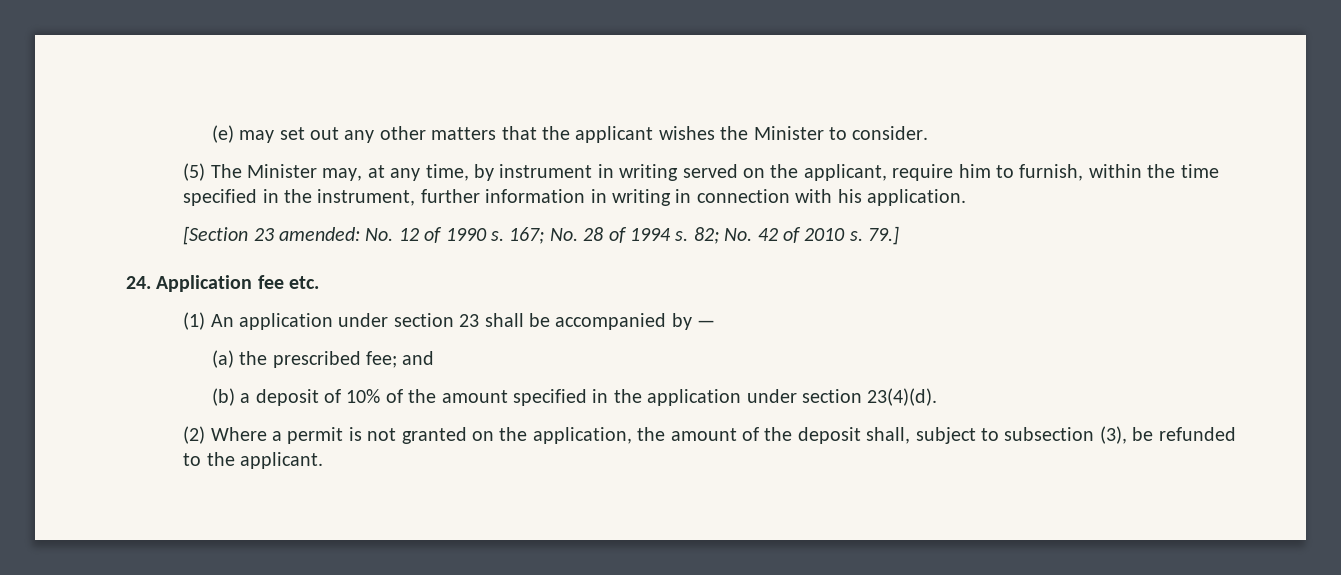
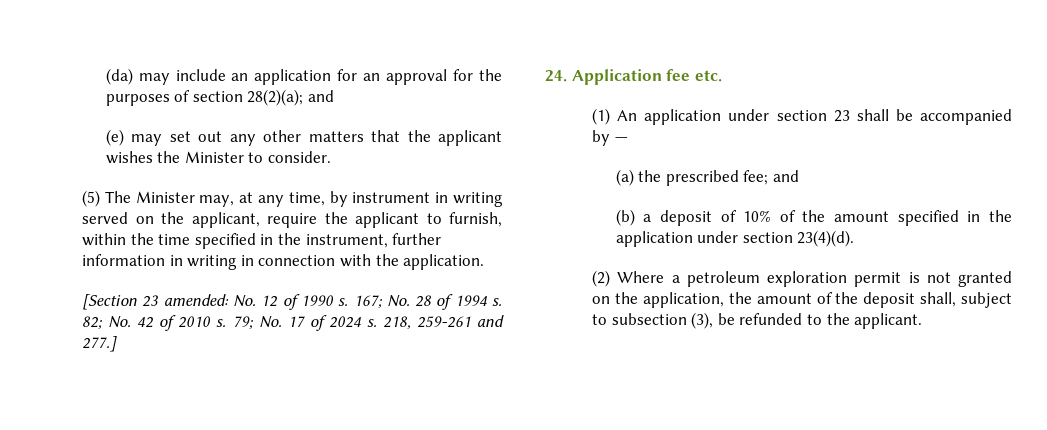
(211, 134) none -> [105,68,503,85] [105,89,335,106] (da) may include an application for an approval for the purposes of section 28(2)(a); and //
[958,164,991,178] him -> [324,212,420,228] the applicant
[837,189,862,203] his -> [375,254,399,266] the
[868,226,900,245] 79.] -> [232,315,505,331] [82,336,118,352] 79; No. 17 of 2024 s. 218, 259-261 and 277.]
(282, 436) none -> [686,271,848,287] petroleum exploration

